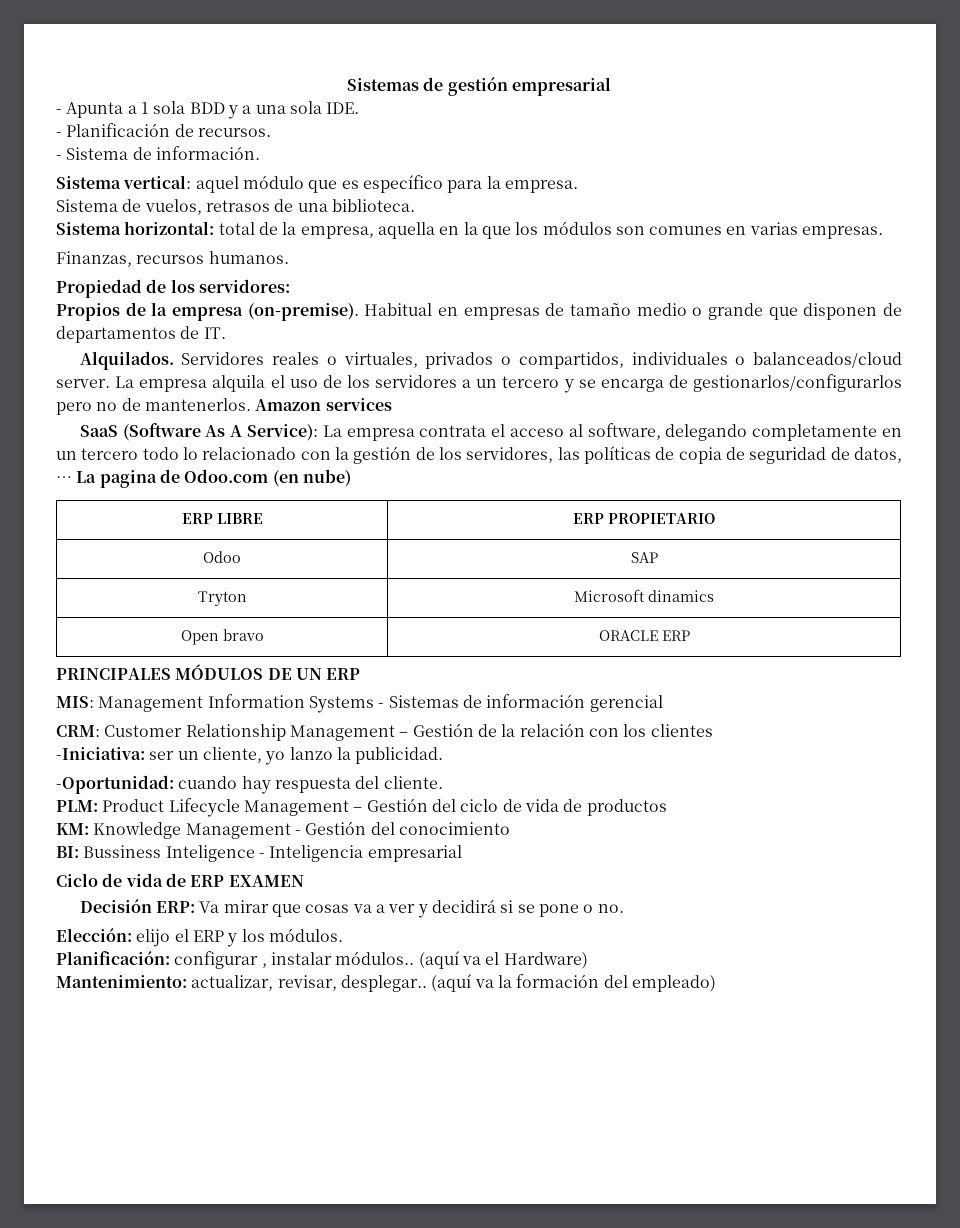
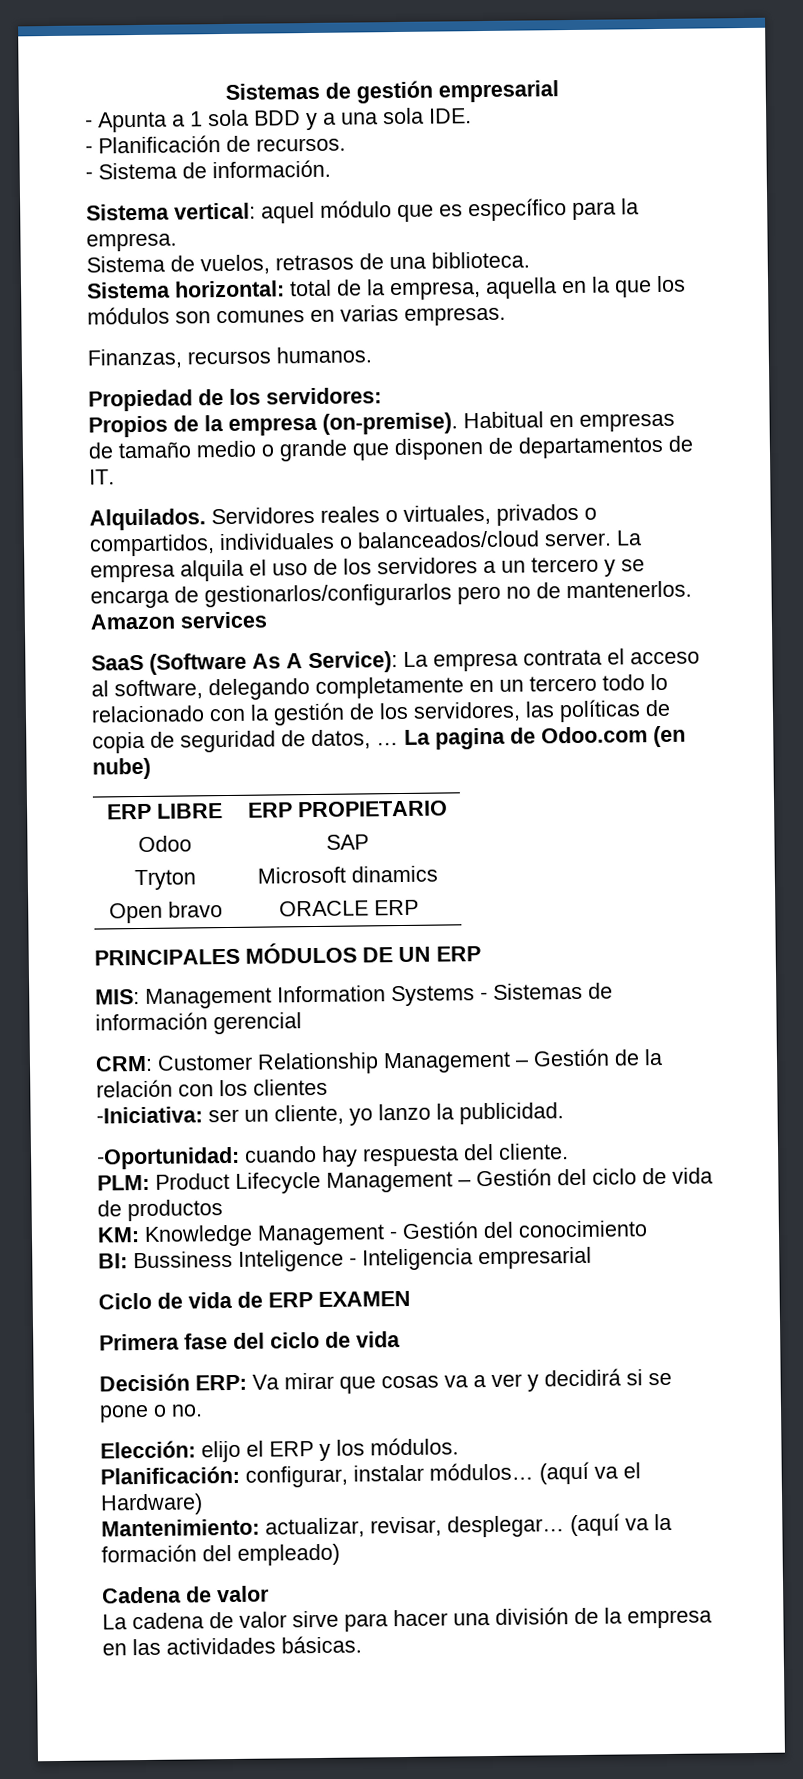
(304, 881) none -> [99,1331,401,1351] // Primera fase del ciclo de vida
[174,951,415,969] configurar , instalar módulos.. -> [245,1462,534,1488] configurar, instalar módulos…
[340,975,427,992] desplegar.. -> [447,1515,565,1538] desplegar…
(716, 983) none -> [102,1585,270,1604] [102,1607,712,1632] [102,1635,362,1656] // Cadena de valor // La cadena de valor sirve para hacer una división de la empresa en las actividades básicas.

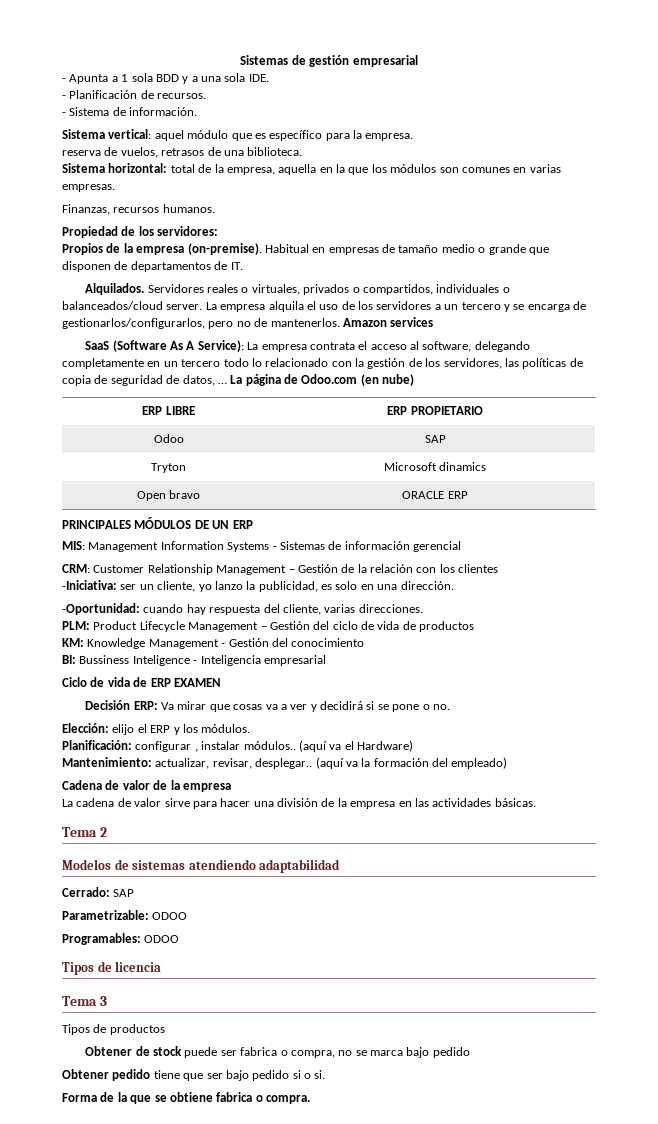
[86,255,165,273] Sistema -> [62,150,101,156] reserva
[204,583,452,608] gestionarlos/configurarlos -> [62,318,205,329] gestionarlos/configurarlos,
[435,727,506,750] pagina -> [245,374,281,386] página
[459,1102,564,1125] publicidad. -> [258,581,454,592] publicidad, es solo en una dirección.
[498,1143,569,1160] cliente. -> [282,604,423,615] cliente, varias direcciones.
[99,1331,401,1351] // Primera fase del ciclo de vida -> (221, 682) none
[245,1462,534,1488] configurar, instalar módulos… -> [135,741,296,752] configurar , instalar módulos..
[447,1515,565,1538] desplegar… -> [255,758,313,769] desplegar..
(270, 1594) none -> [153,780,231,792] de la empresa
(362, 1644) none -> [62,827,107,837] [62,859,341,873] [62,887,135,897] [62,910,188,920] [62,933,180,945] [62,961,162,975] [62,996,107,1006] [62,1024,165,1035] [85,1046,470,1058] [62,1069,326,1081] [62,1092,310,1104] // Tema 2 // Modelos de sistemas atendiendo adaptabilidad // Cerrado: SAP // Parametrizable: ODOO // Programables: ODOO // Tipos de licencia // Tema 3 // Tipos de productos // Obtener de stock puede ser fabrica o compra, no se marca bajo pedido // Obtener pedido tiene que ser bajo pedido si o si. // Forma de la que se obtiene fabrica o compra.

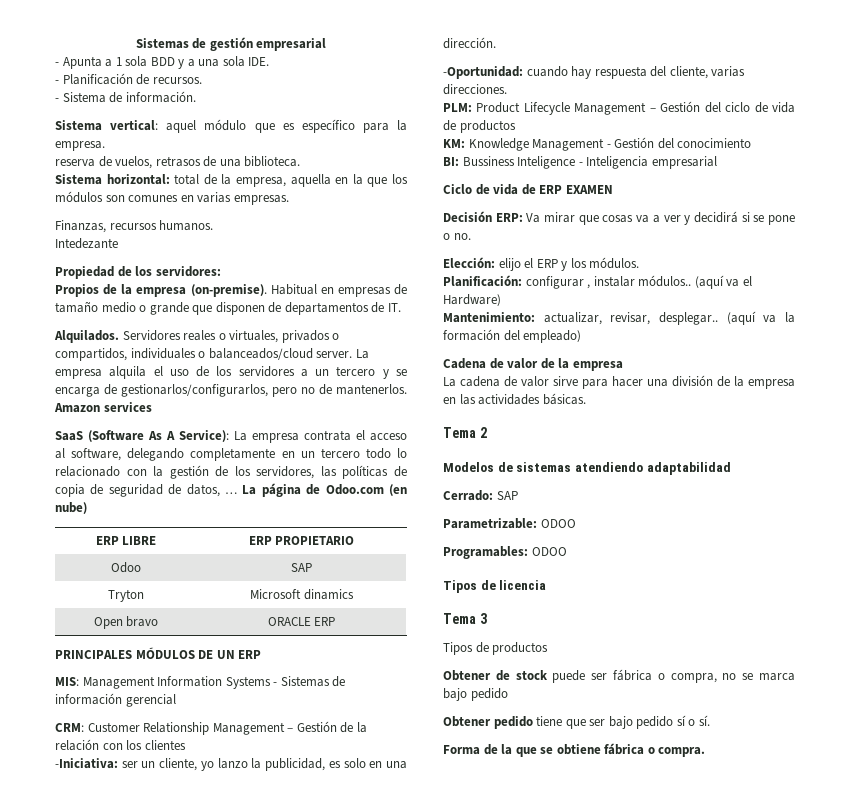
(215, 208) none -> [55,238,118,249] // Intedezante
[240,1047,278,1056] fabrica -> [613,669,652,681] fábrica
[292,1070,326,1079] si o si. -> [676,715,710,726] sí o sí.
[216,1092,253,1102] fabrica -> [604,743,645,755] fábrica

